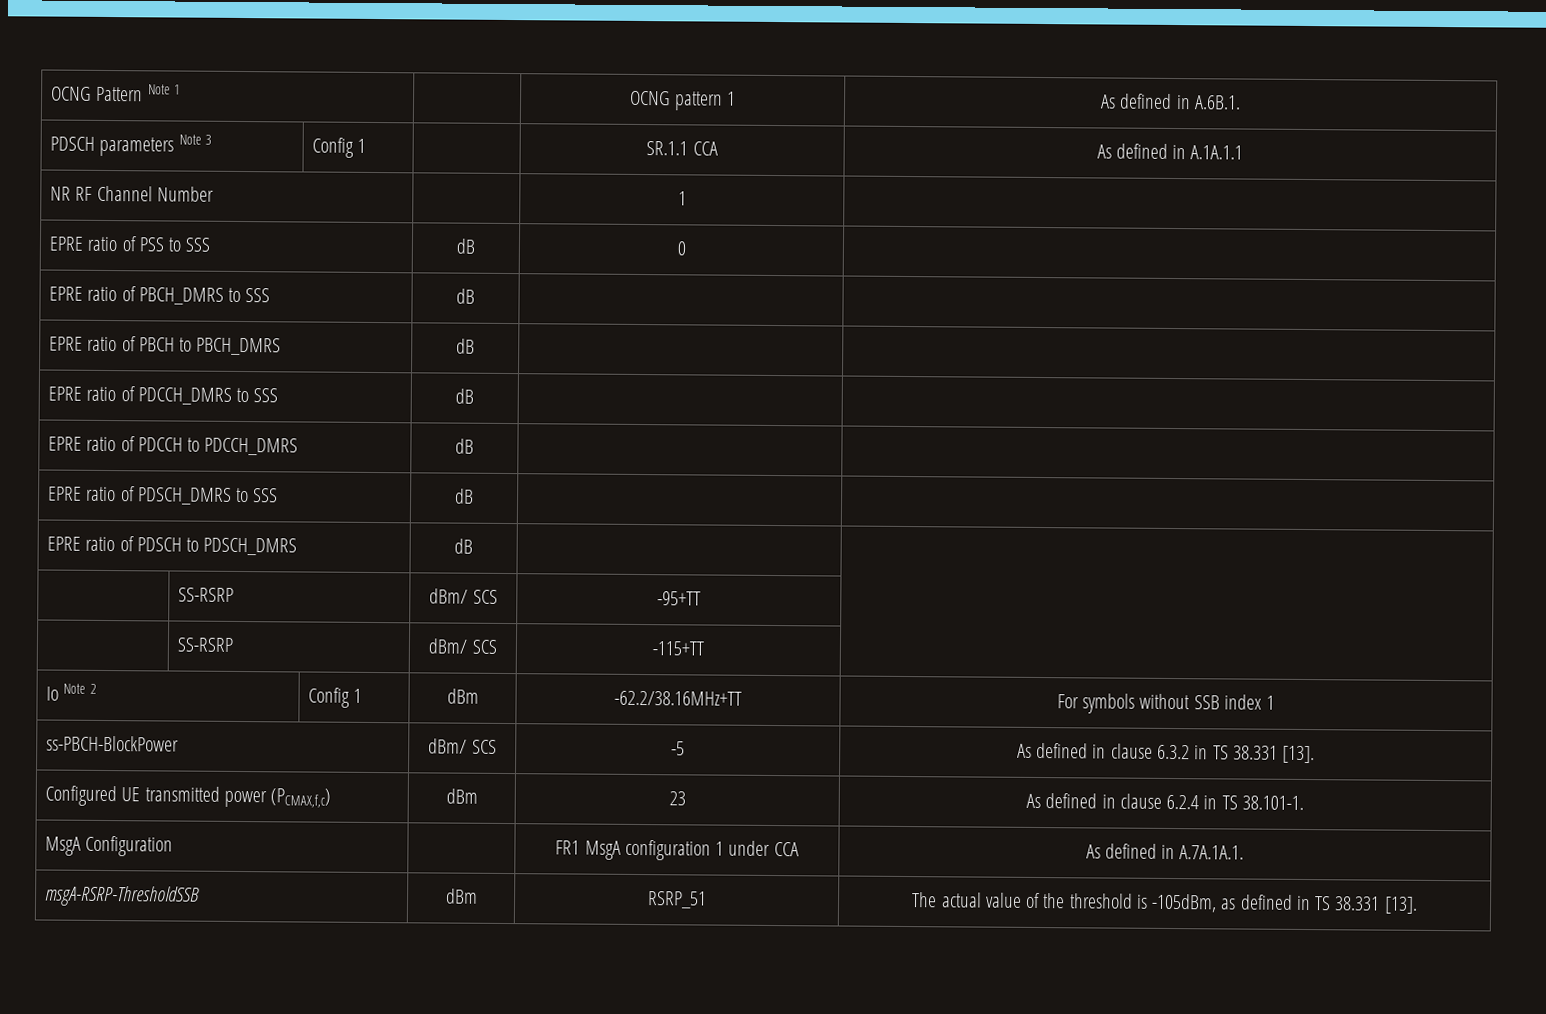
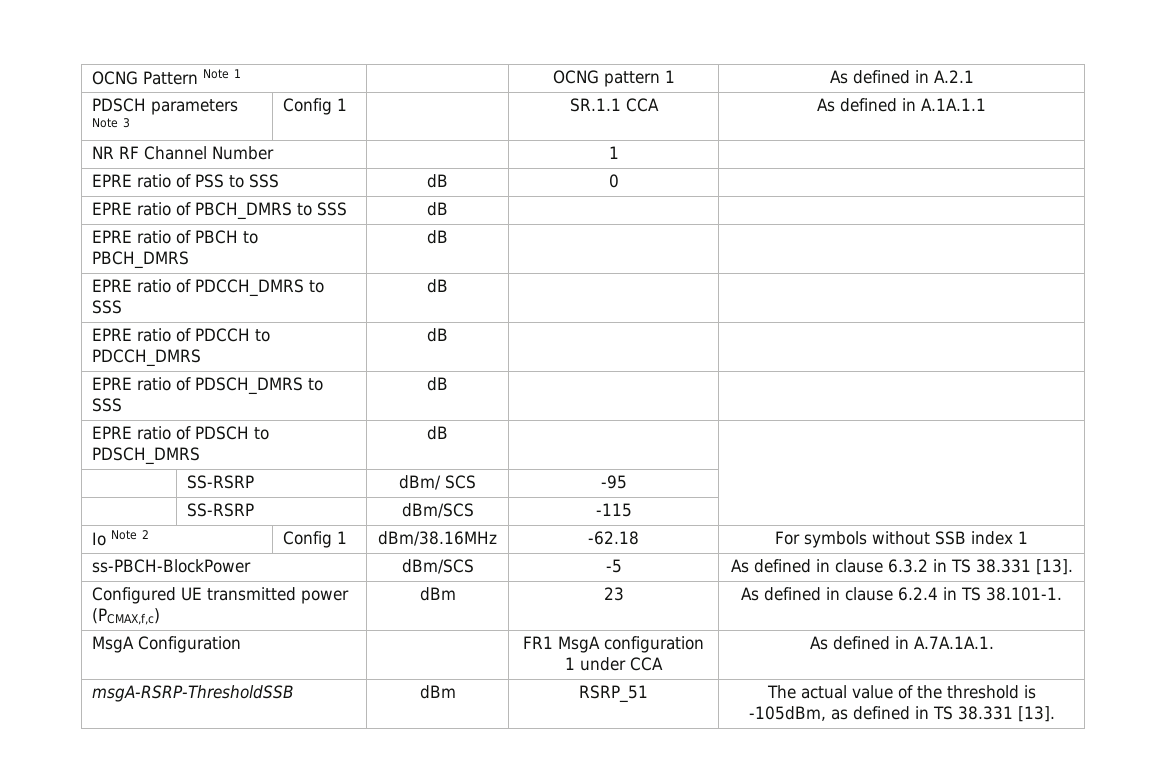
[1193,95,1241,110] A.6B.1. -> [933,70,974,83] A.2.1
[657,591,701,606] [176,637,234,652] [428,638,497,654] [652,641,704,656] -95+TT | // | SS-RSRP | dBm/ SCS | -115+TT -> [600,475,627,489] [186,503,254,517] [401,503,474,518] [595,503,632,517] -95 | // | SS-RSRP | dBm/SCS | -115
[446,688,479,704] [614,690,742,706] dBm | -62.2/38.16MHz+TT -> [378,531,497,546] [588,531,639,545] dBm/38.16MHz | -62.18
[428,738,497,754] dBm/ SCS -> [401,559,474,574] dBm/SCS

